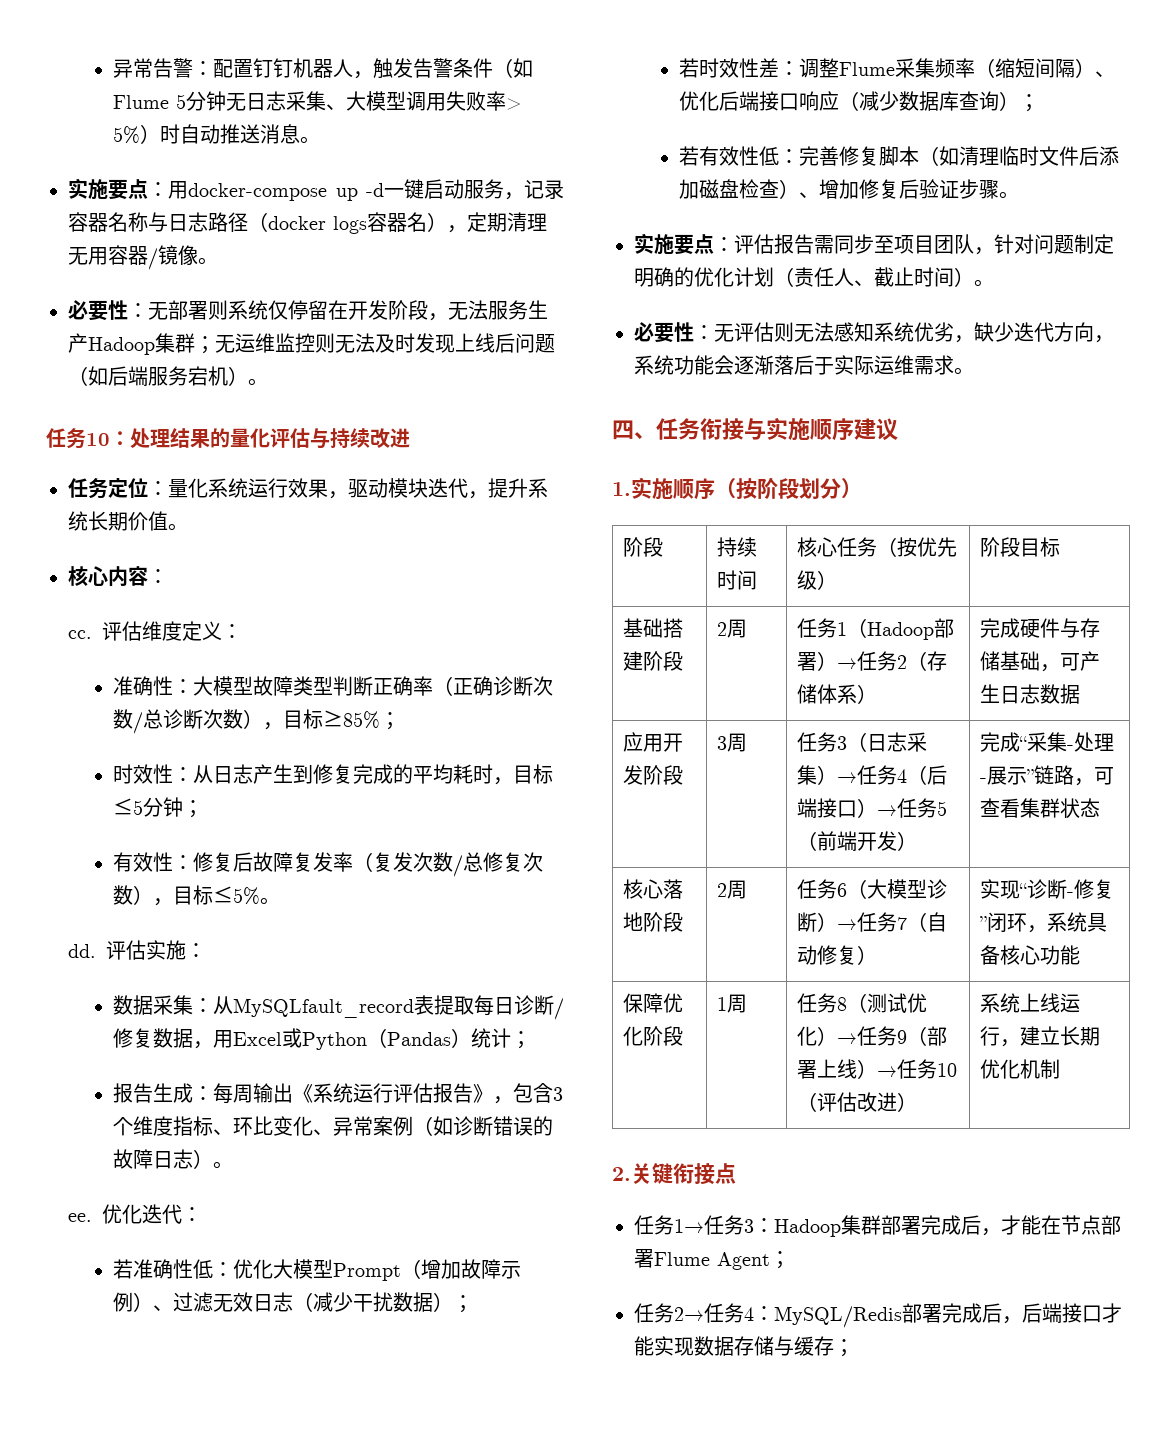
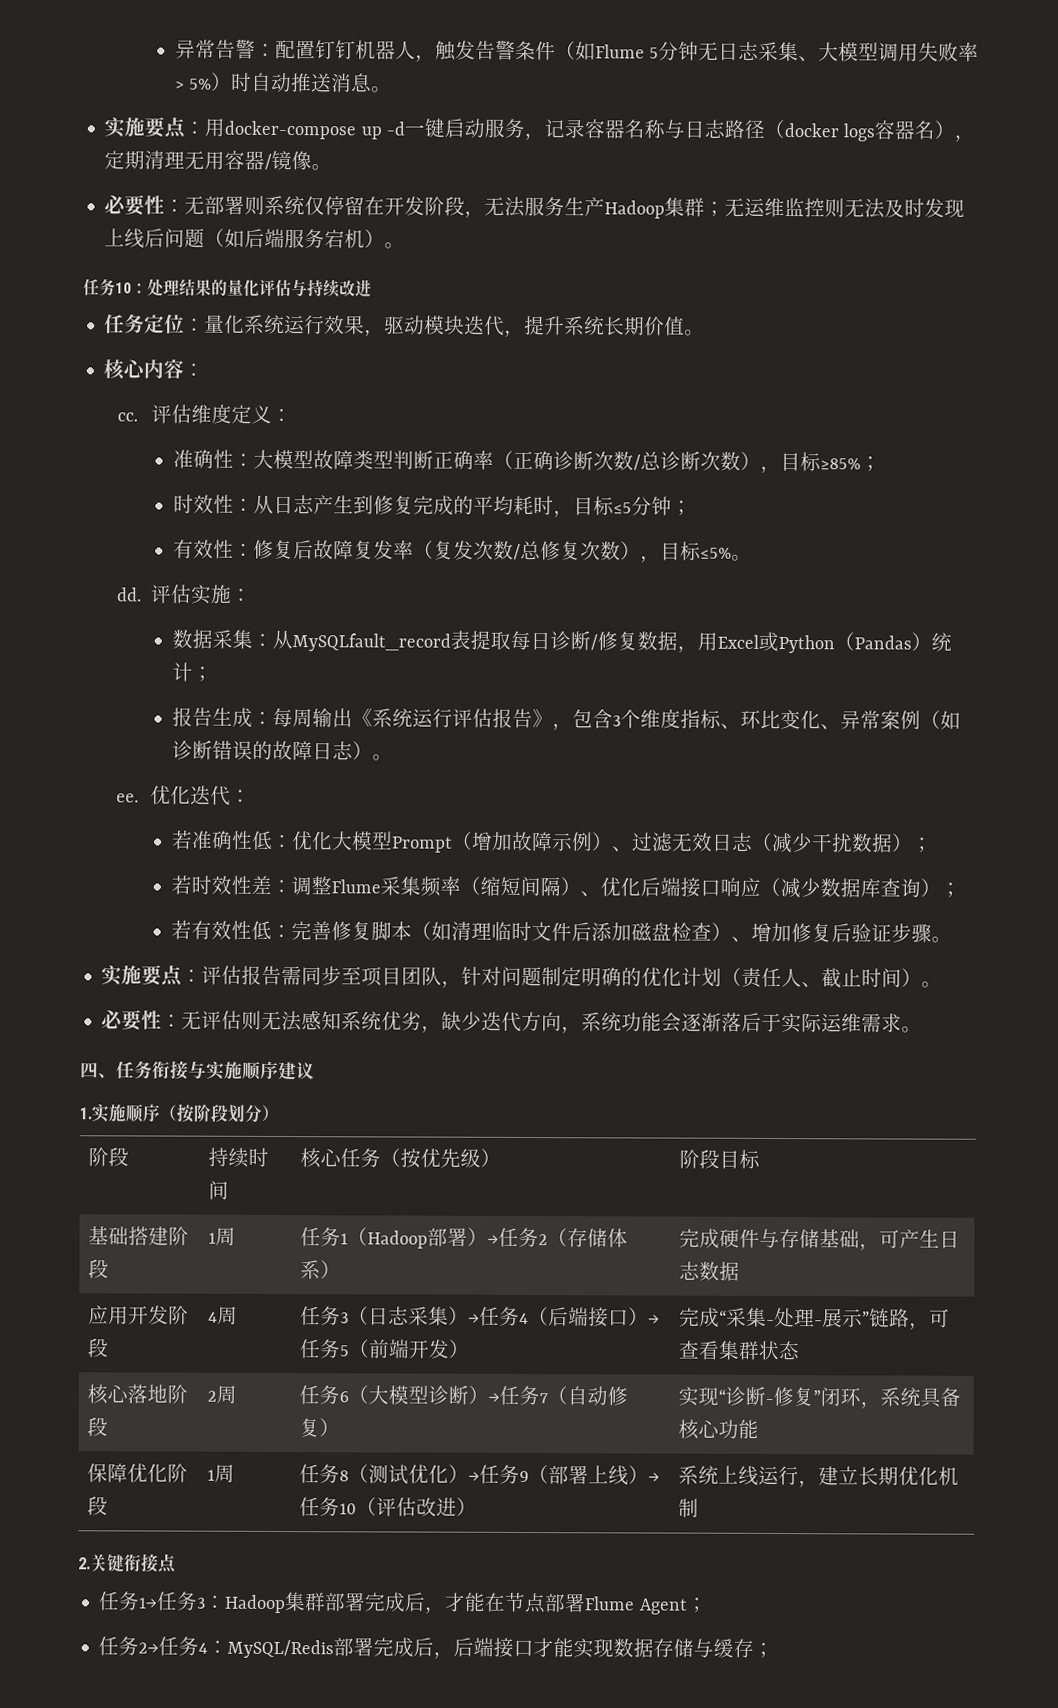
[717,622,728,636] 2 -> [207,1232,216,1244] 1
[717,736,728,750] 3 -> [207,1311,218,1323] 4

